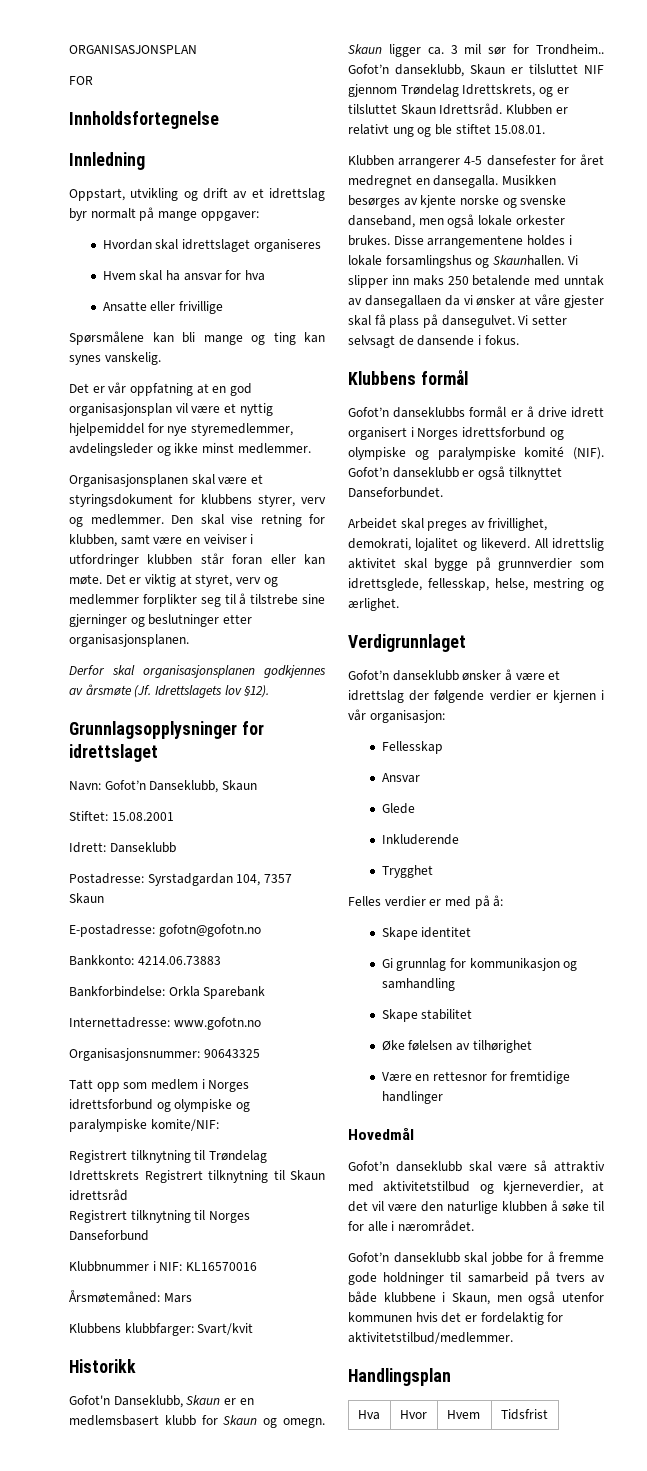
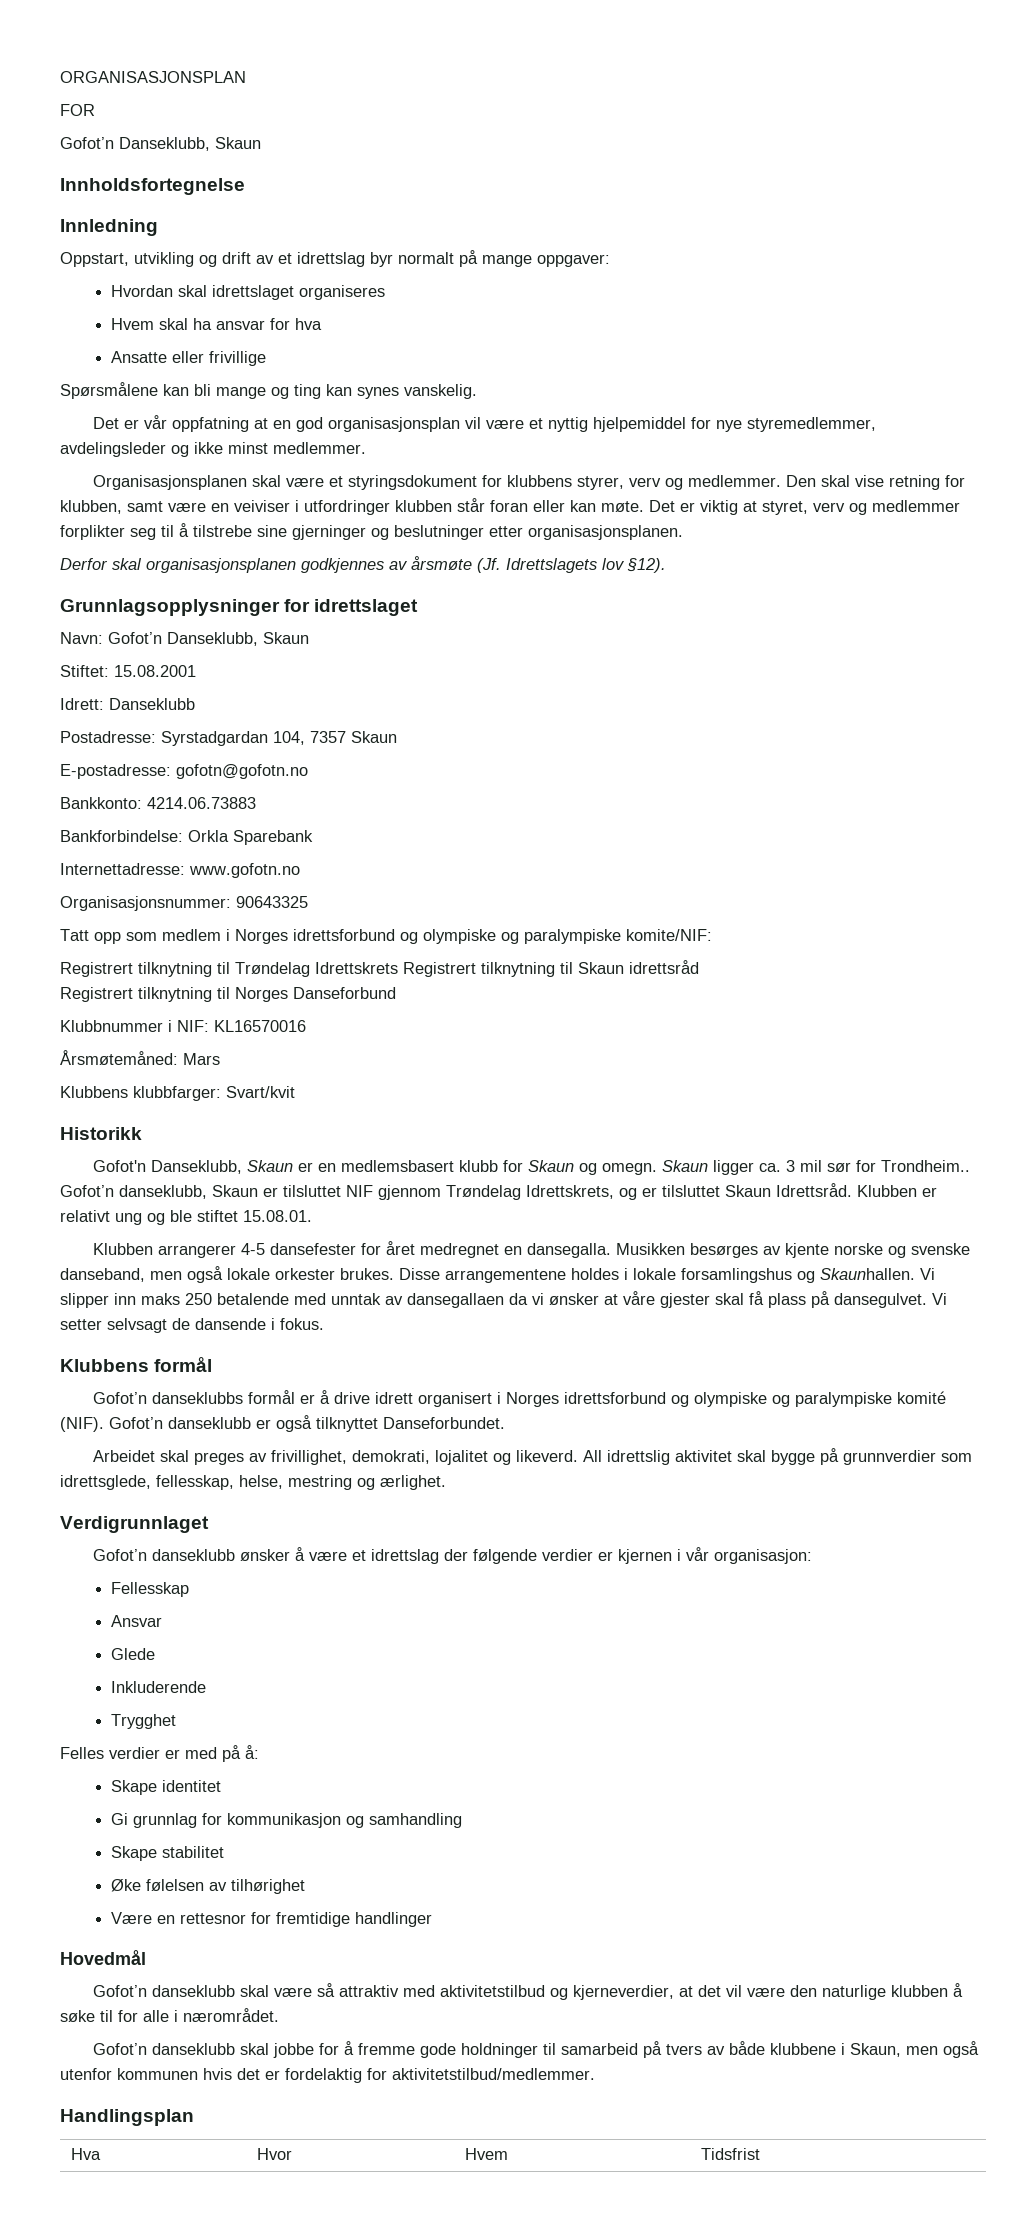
(93, 80) none -> [60,137,261,151] // Gofot’n Danseklubb, Skaun

